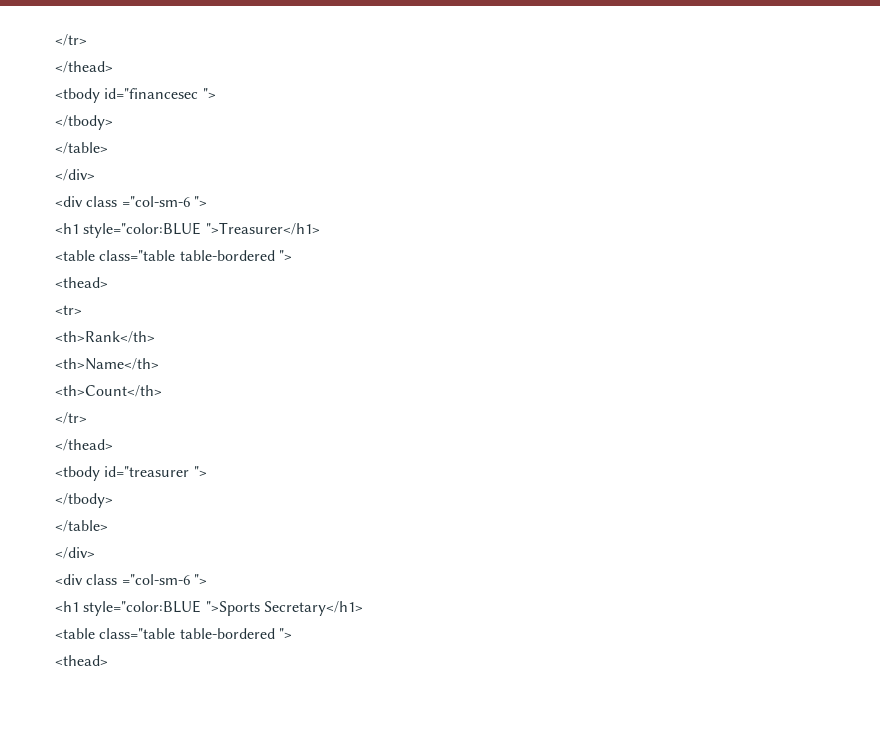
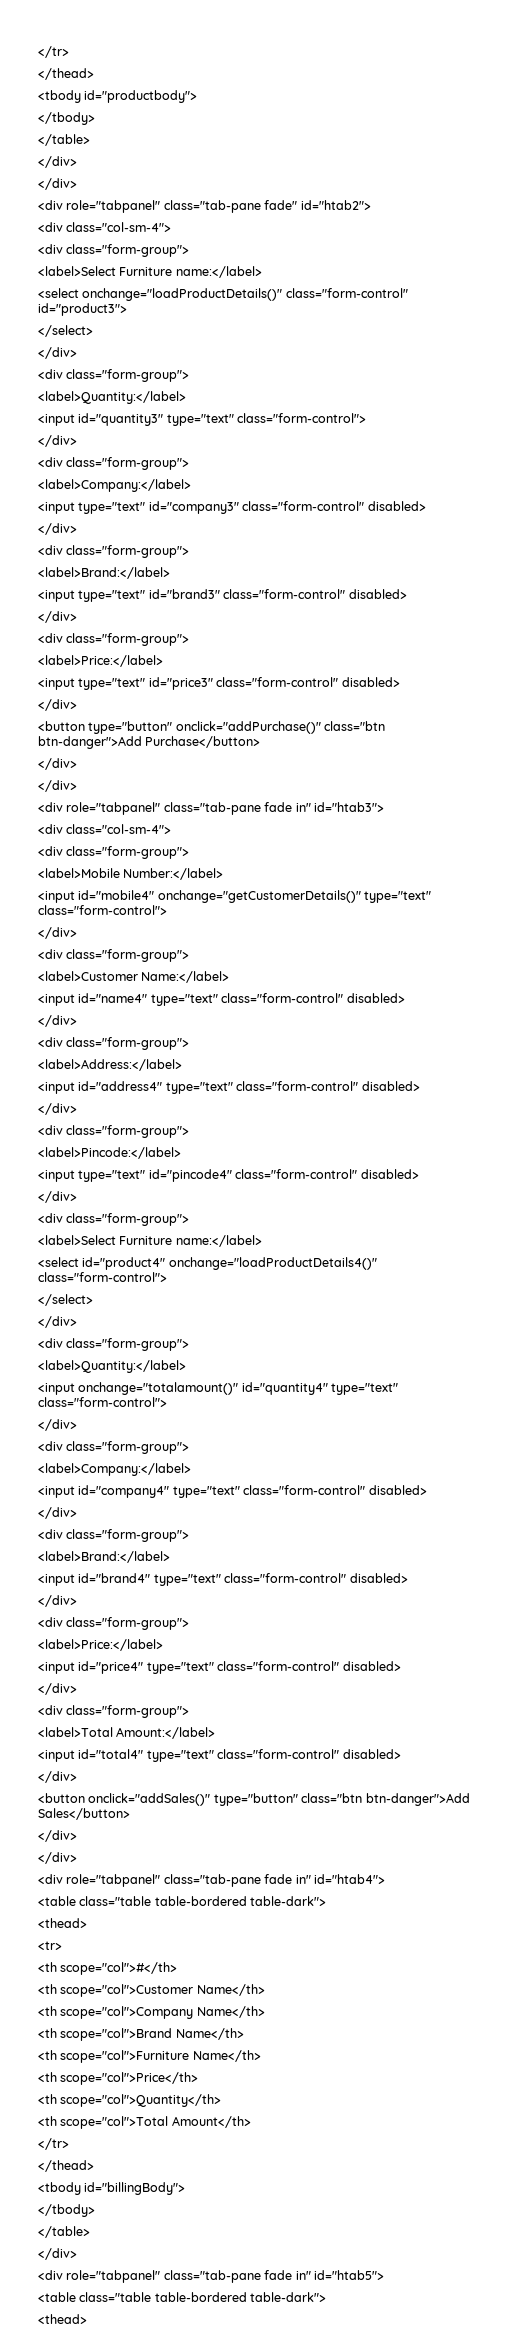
[55,34,87,46] [55,61,113,73] [55,88,216,103] [55,115,113,130] [55,142,108,154] [55,169,95,181] [55,196,207,207] [55,222,320,238] [55,250,292,261] [55,277,108,288] [55,305,82,315] [55,331,155,343] [55,358,159,370] [55,385,162,397] [55,412,87,424] [55,439,113,451] [55,466,207,481] [55,493,113,508] [55,520,108,532] [55,547,95,559] [55,574,207,585] [55,600,363,616] [55,628,292,639] [55,655,108,666] </tr> // </thead> // <tbody id="financesec "> // </tbody> // </table> // </div> // <div class ="col-sm-6 "> // <h1 style="color:BLUE ">Treasurer</h1> // <table class="table table-bordered "> // <thead> // <tr> // <th>Rank</th> // <th>Name</th> // <th>Count</th> // </tr> // </thead> // <tbody id="treasurer "> // </tbody> // </table> // </div> // <div class ="col-sm-6 "> // <h1 style="color:BLUE ">Sports Secretary</h1> // <table class="table table-bordered "> // <thead> -> [38,46,69,58] [38,68,94,80] [38,90,198,103] [38,112,95,125] [38,134,90,146] [38,156,77,168] [38,178,77,190] [38,200,371,213] [38,222,172,232] [38,244,190,257] [38,266,262,278] [38,288,408,301] [38,303,127,316] [38,325,93,337] [38,347,77,359] [38,369,190,382] [38,391,186,404] [38,413,367,426] [38,435,77,447] [38,457,190,470] [38,479,191,492] [38,501,426,514] [38,523,77,535] [38,545,190,558] [38,567,170,579] [38,589,407,602] [38,611,77,623] [38,633,190,646] [38,655,163,667] [38,677,400,690] [38,699,77,711] [38,721,386,734] [38,736,261,749] [38,758,77,770] [38,780,77,792] [38,802,384,815] [38,824,172,834] [38,846,190,859] [38,868,224,880] [38,890,432,903] [38,905,167,915] [38,927,77,939] [38,949,190,962] [38,971,230,983] [38,993,405,1006] [38,1015,77,1027] [38,1037,190,1050] [38,1059,182,1071] [38,1081,420,1094] [38,1103,77,1115] [38,1125,190,1138] [38,1147,181,1159] [38,1169,419,1182] [38,1191,77,1203] [38,1213,190,1226] [38,1235,262,1247] [38,1257,377,1270] [38,1272,167,1282] [38,1294,93,1306] [38,1316,77,1328] [38,1338,190,1351] [38,1360,186,1373] [38,1382,399,1395] [38,1397,167,1407] [38,1419,77,1431] [38,1441,190,1454] [38,1463,191,1476] [38,1485,427,1498] [38,1507,77,1519] [38,1529,190,1542] [38,1551,170,1563] [38,1573,408,1586] [38,1595,77,1607] [38,1617,190,1630] [38,1639,163,1651] [38,1661,401,1674] [38,1683,77,1695] [38,1705,190,1718] [38,1727,216,1739] [38,1749,401,1762] [38,1771,77,1783] [38,1793,470,1806] [38,1808,130,1820] [38,1830,77,1842] [38,1852,77,1864] [38,1874,385,1887] [38,1896,327,1906] [38,1918,87,1928] [38,1941,62,1950] [38,1962,178,1975] [38,1984,265,1997] [38,2006,265,2019] [38,2028,244,2041] [38,2050,261,2063] [38,2072,199,2085] [38,2094,222,2107] [38,2116,251,2129] [38,2138,69,2150] [38,2160,94,2172] [38,2182,186,2195] [38,2204,95,2217] [38,2226,90,2238] [38,2248,77,2260] [38,2270,384,2283] [38,2292,327,2302] [38,2314,87,2324] </tr> // </thead> // <tbody id="productbody"> // </tbody> // </table> // </div> // </div> // <div role="tabpanel" class="tab-pane fade" id="htab2"> // <div class="col-sm-4"> // <div class="form-group"> // <label>Select Furniture name:</label> // <select onchange="loadProductDetails()" class="form-control" id="product3"> // </select> // </div> // <div class="form-group"> // <label>Quantity:</label> // <input id="quantity3" type="text" class="form-control"> // </div> // <div class="form-group"> // <label>Company:</label> // <input type="text" id="company3" class="form-control" disabled> // </div> // <div class="form-group"> // <label>Brand:</label> // <input type="text" id="brand3" class="form-control" disabled> // </div> // <div class="form-group"> // <label>Price:</label> // <input type="text" id="price3" class="form-control" disabled> // </div> // <button type="button" onclick="addPurchase()" class="btn btn-danger">Add Purchase</button> // </div> // </div> // <div role="tabpanel" class="tab-pane fade in" id="htab3"> // <div class="col-sm-4"> // <div class="form-group"> // <label>Mobile Number:</label> // <input id="mobile4" onchange="getCustomerDetails()" type="text" class="form-control"> // </div> // <div class="form-group"> // <label>Customer Name:</label> // <input id="name4" type="text" class="form-control" disabled> // </div> // <div class="form-group"> // <label>Address:</label> // <input id="address4" type="text" class="form-control" disabled> // </div> // <div class="form-group"> // <label>Pincode:</label> // <input type="text" id="pincode4" class="form-control" disabled> // </div> // <div class="form-group"> // <label>Select Furniture name:</label> // <select id="product4" onchange="loadProductDetails4()" class="form-control"> // </select> // </div> // <div class="form-group"> // <label>Quantity:</label> // <input onchange="totalamount()" id="quantity4" type="text" class="form-control"> // </div> // <div class="form-group"> // <label>Company:</label> // <input id="company4" type="text" class="form-control" disabled> // </div> // <div class="form-group"> // <label>Brand:</label> // <input id="brand4" type="text" class="form-control" disabled> // </div> // <div class="form-group"> // <label>Price:</label> // <input id="price4" type="text" class="form-control" disabled> // </div> // <div class="form-group"> // <label>Total Amount:</label> // <input id="total4" type="text" class="form-control" disabled> // </div> // <button onclick="addSales()" type="button" class="btn btn-danger">Add Sales</button> // </div> // </div> // <div role="tabpanel" class="tab-pane fade in" id="htab4"> // <table class="table table-bordered table-dark"> // <thead> // <tr> // <th scope="col">#</th> // <th scope="col">Customer Name</th> // <th scope="col">Company Name</th> // <th scope="col">Brand Name</th> // <th scope="col">Furniture Name</th> // <th scope="col">Price</th> // <th scope="col">Quantity</th> // <th scope="col">Total Amount</th> // </tr> // </thead> // <tbody id="billingBody"> // </tbody> // </table> // </div> // <div role="tabpanel" class="tab-pane fade in" id="htab5"> // <table class="table table-bordered table-dark"> // <thead>

